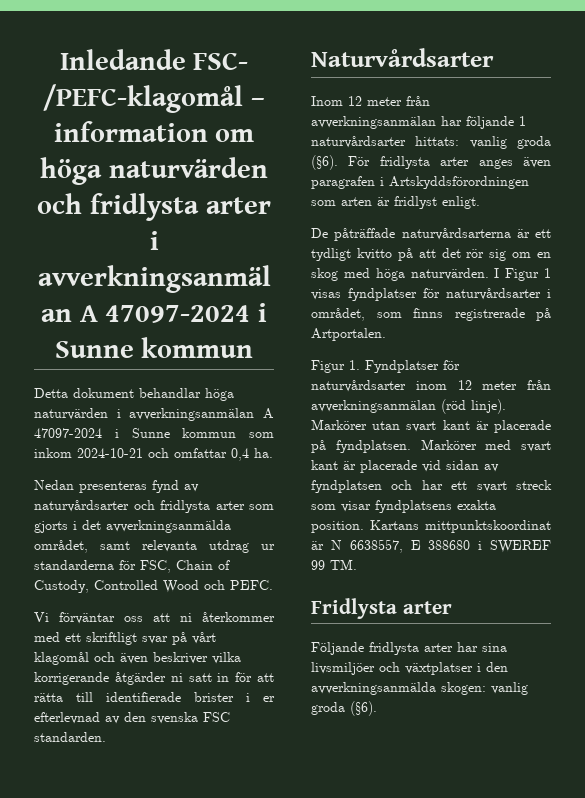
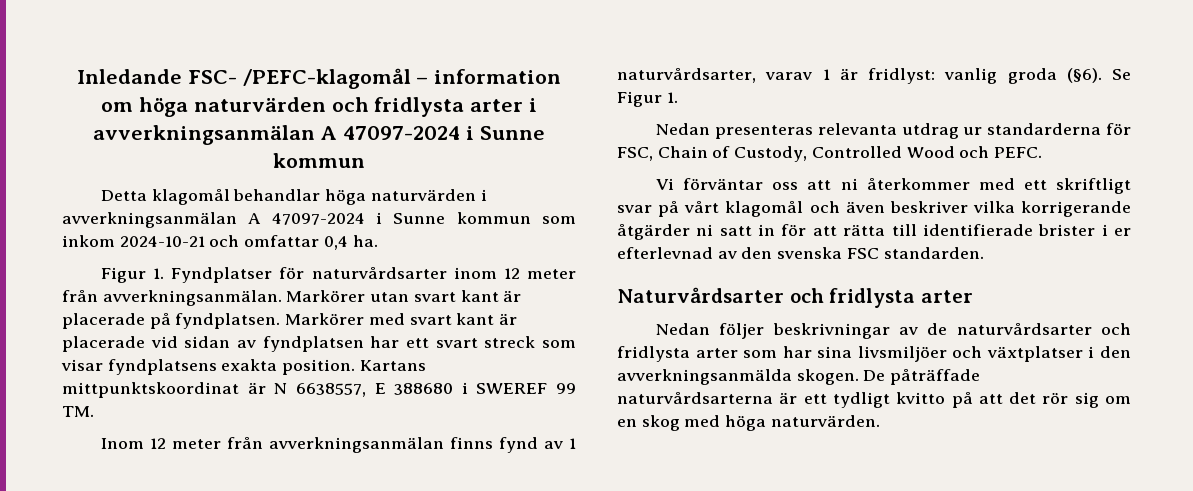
[73,388,134,398] dokument -> [151,189,230,205] klagomål
[34,480,199,493] [34,500,274,513] [34,520,231,533] [34,540,130,553] Nedan presenteras fynd av naturvårdsarter och fridlysta arter som gjorts i det avverkningsanmälda området, samt -> [101,267,576,283] [62,290,522,306] [62,313,518,329] [62,336,576,352] [61,359,426,375] [62,382,576,398] [62,406,94,417] [101,437,576,453] [617,68,1131,84] [617,91,678,107] [656,123,813,139] Figur 1. Fyndplatser för naturvårdsarter inom 12 meter från avverkningsanmälan. Markörer utan svart kant är placerade på fyndplatsen. Markörer med svart kant är placerade vid sidan av fyndplatsen har ett svart streck som visar fyndplatsens exakta position. Kartans mittpunktskoordinat är N 6638557, E 388680 i SWEREF 99 TM. // Inom 12 meter från avverkningsanmälan finns fynd av 1 naturvårdsarter, varav 1 är fridlyst: vanlig groda (§6). Se Figur 1. // Nedan presenteras
[311,96,430,106] [311,116,526,129] [311,136,551,149] [311,155,551,170] [311,176,529,189] [311,196,480,209] // Inom 12 meter från avverkningsanmälan har följande 1 naturvårdsarter hittats: vanlig groda (§6). För fridlysta arter anges även paragrafen i Artskyddsförordningen som arten är fridlyst enligt. // -> [789,288,973,308] [656,323,1131,339] [617,346,1131,362] [617,369,859,385] och fridlysta arter // Nedan följer beskrivningar av de naturvårdsarter och fridlysta arter som har sina livsmiljöer och växtplatser i den avverkningsanmälda skogen.
[494,268,551,281] [311,288,551,301] [311,308,551,321] [311,328,386,341] [311,360,460,373] [311,380,551,392] [311,399,506,414] [311,419,551,433] [311,439,551,453] [311,460,499,473] [311,480,552,493] [311,500,496,513] [311,520,551,533] [311,539,551,553] [311,559,357,570] [311,598,452,619] [311,642,507,655] [311,662,508,675] [311,682,528,695] [311,701,377,716] I Figur 1 visas fyndplatser för naturvårdsarter i området, som finns registrerade på Artportalen. // Figur 1. Fyndplatser för naturvårdsarter inom 12 meter från avverkningsanmälan (röd linje). Markörer utan svart kant är placerade på fyndplatsen. Markörer med svart kant är placerade vid sidan av fyndplatsen och har ett svart streck som visar fyndplatsens exakta position. Kartans mittpunktskoordinat är N 6638557, E 388680 i SWEREF 99 TM. // Fridlysta arter // Följande fridlysta arter har sina livsmiljöer och växtplatser i den avverkningsanmälda skogen: vanlig groda (§6). -> (880, 421) none

